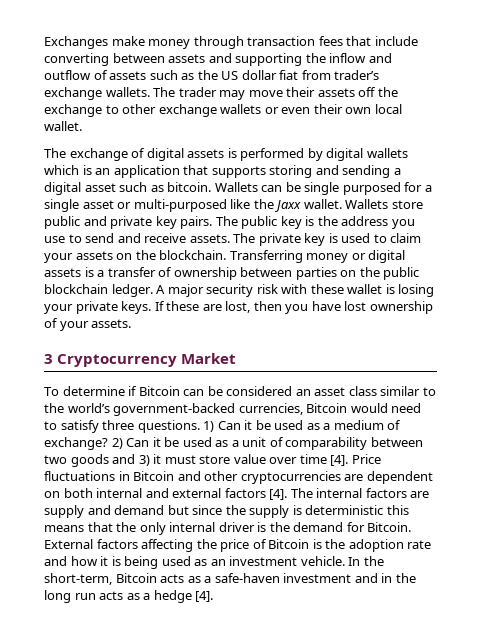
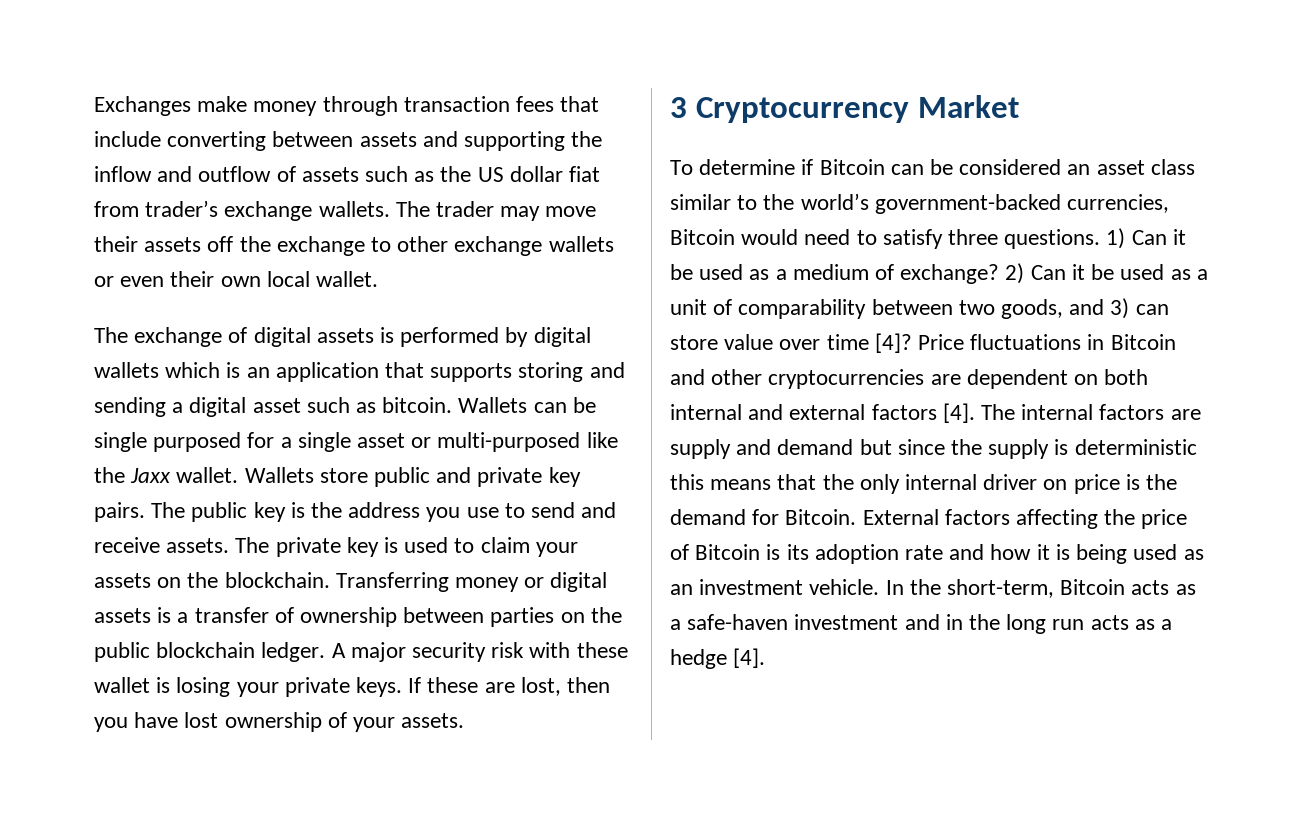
[70,454,109,467] goods -> [1001,299,1064,319] goods,
[153,454,196,464] it must -> [1135,304,1169,315] can
[330,455,349,466] [4]. -> [874,333,912,353] [4]?
(255, 527) none -> [1043,474,1120,494] on price
[325,539,346,549] the -> [786,544,809,560] its

